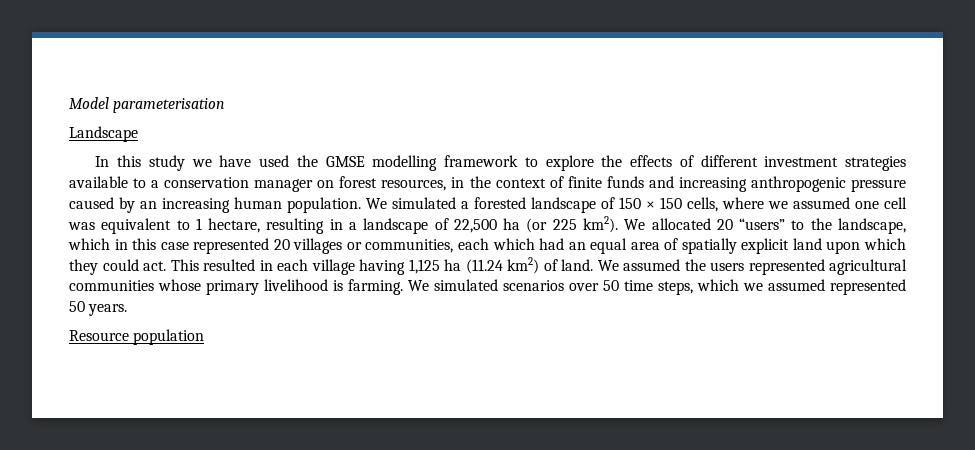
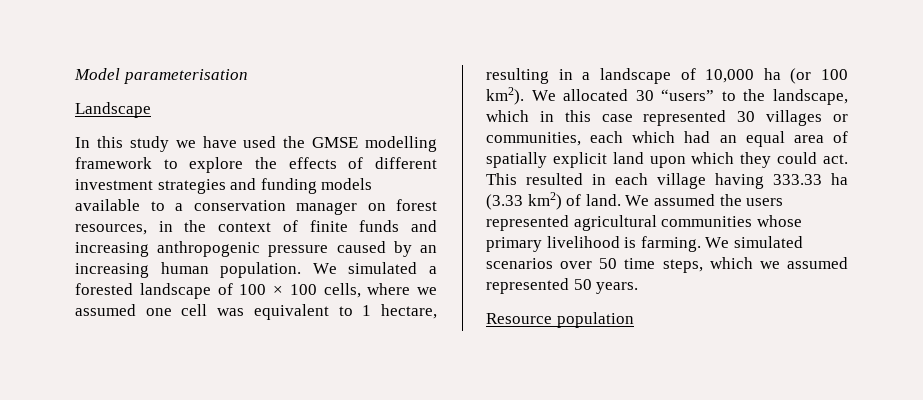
(906, 163) none -> [230,178,373,194] and funding models
[619,197,682,209] 150 × 150 -> [239,284,317,295] 100 × 100
[453,219,497,233] 22,500 -> [705,69,755,83] 10,000
[552,219,577,230] 225 -> [821,69,848,80] 100
[716,219,733,230] 20 -> [635,90,654,101] 30
[273,239,290,250] 20 -> [737,111,756,122] 30
[408,259,503,274] 1,125 ha (11.24 -> [773,173,848,185] [486,194,523,210] 333.33 ha (3.33

